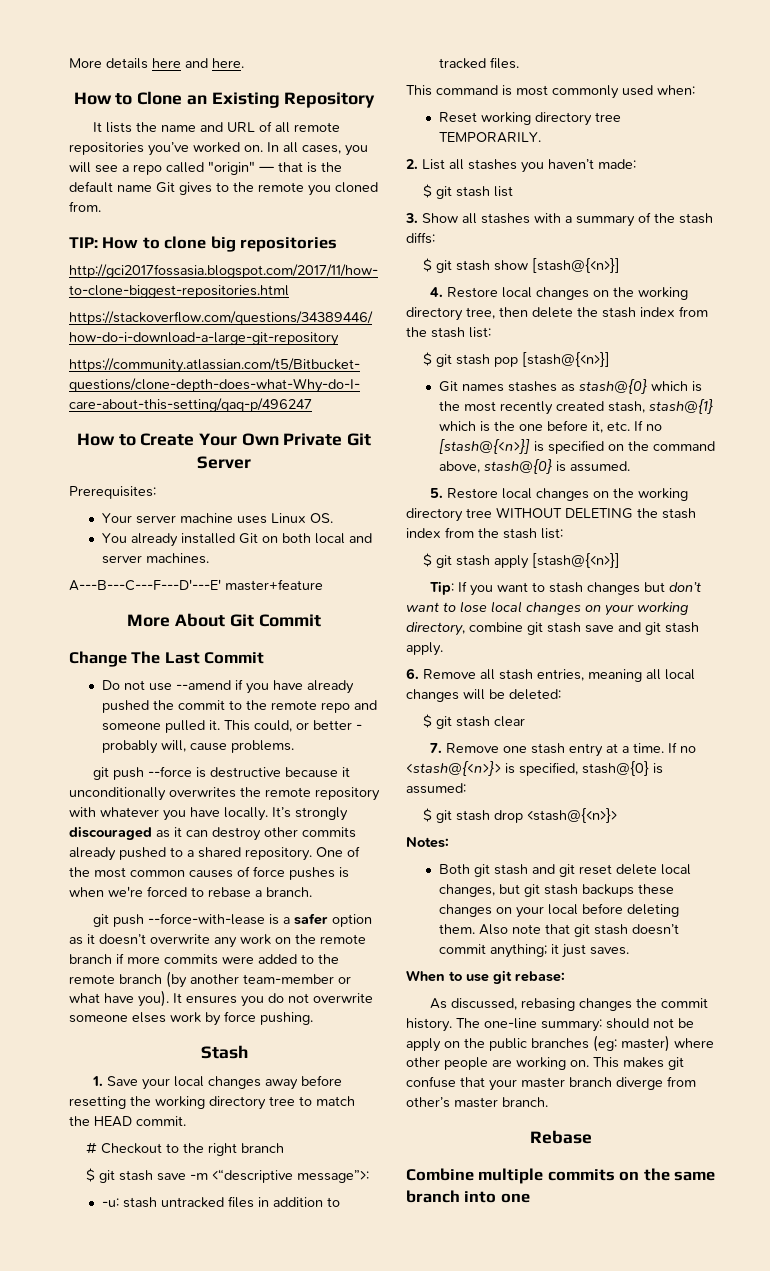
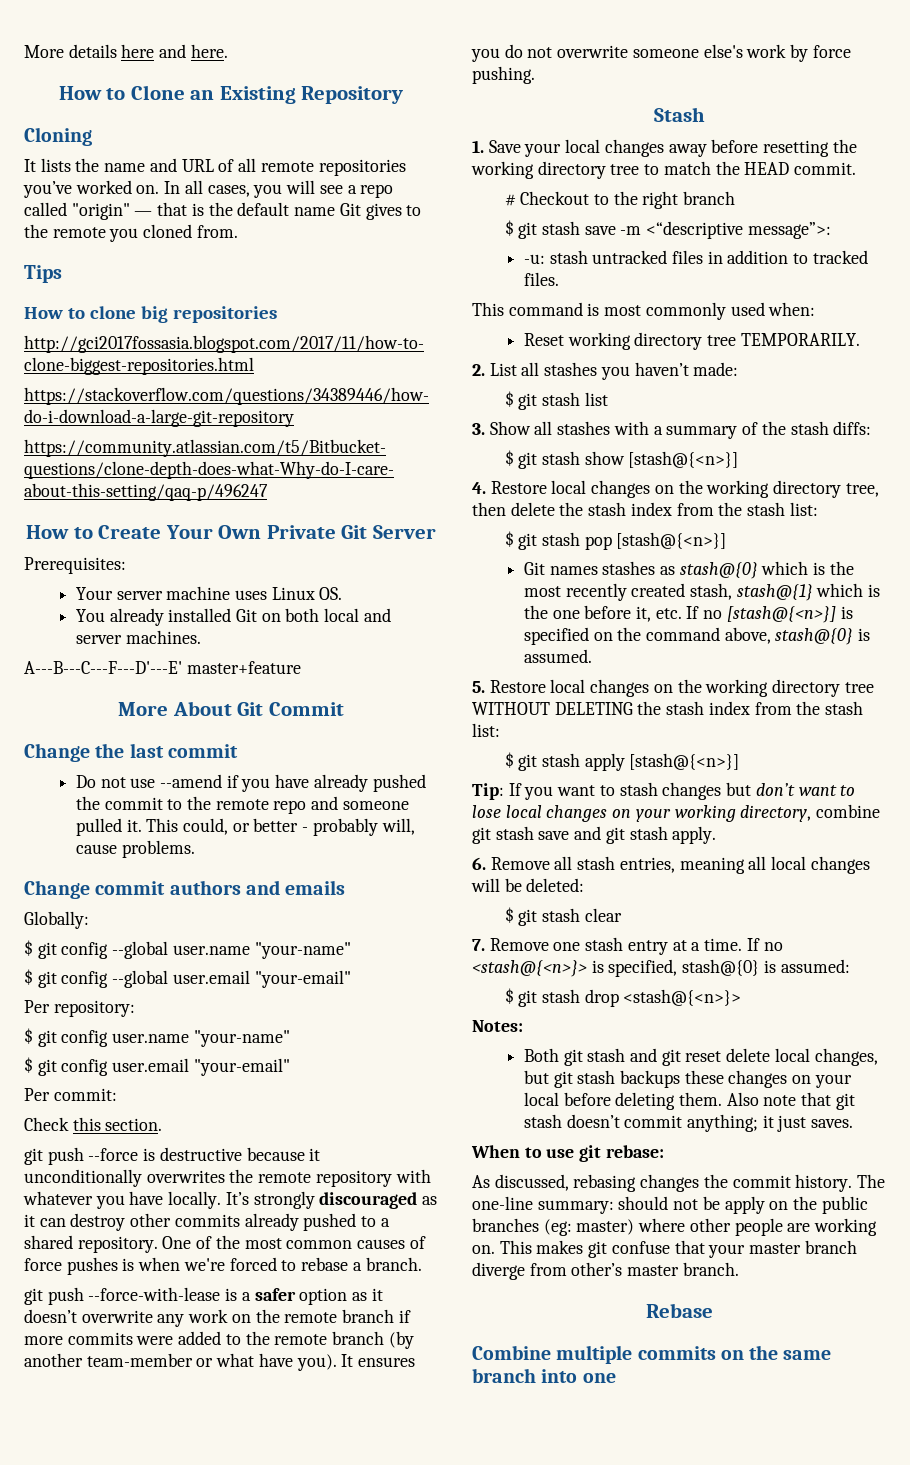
(376, 100) none -> [24,127,92,146] // Cloning
[69,237,98,248] TIP: -> [24,265,62,283] Tips //
[131,651,265,664] The Last Commit -> [95,743,238,758] the last commit
(294, 746) none -> [24,880,346,899] [24,911,89,929] [24,940,351,959] [24,969,351,988] [24,1000,135,1017] [24,1028,290,1047] [24,1057,290,1076] [24,1088,117,1101] [24,1117,163,1131] // Change commit authors and emails // Globally: // $ git config --global user.name "your-name" // $ git config --global user.email "your-email" // Per repository: // $ git config user.name "your-name" // $ git config user.email "your-email" // Per commit: // Check this section.
[132,1012,166,1023] elses -> [703,44,743,58] else's

